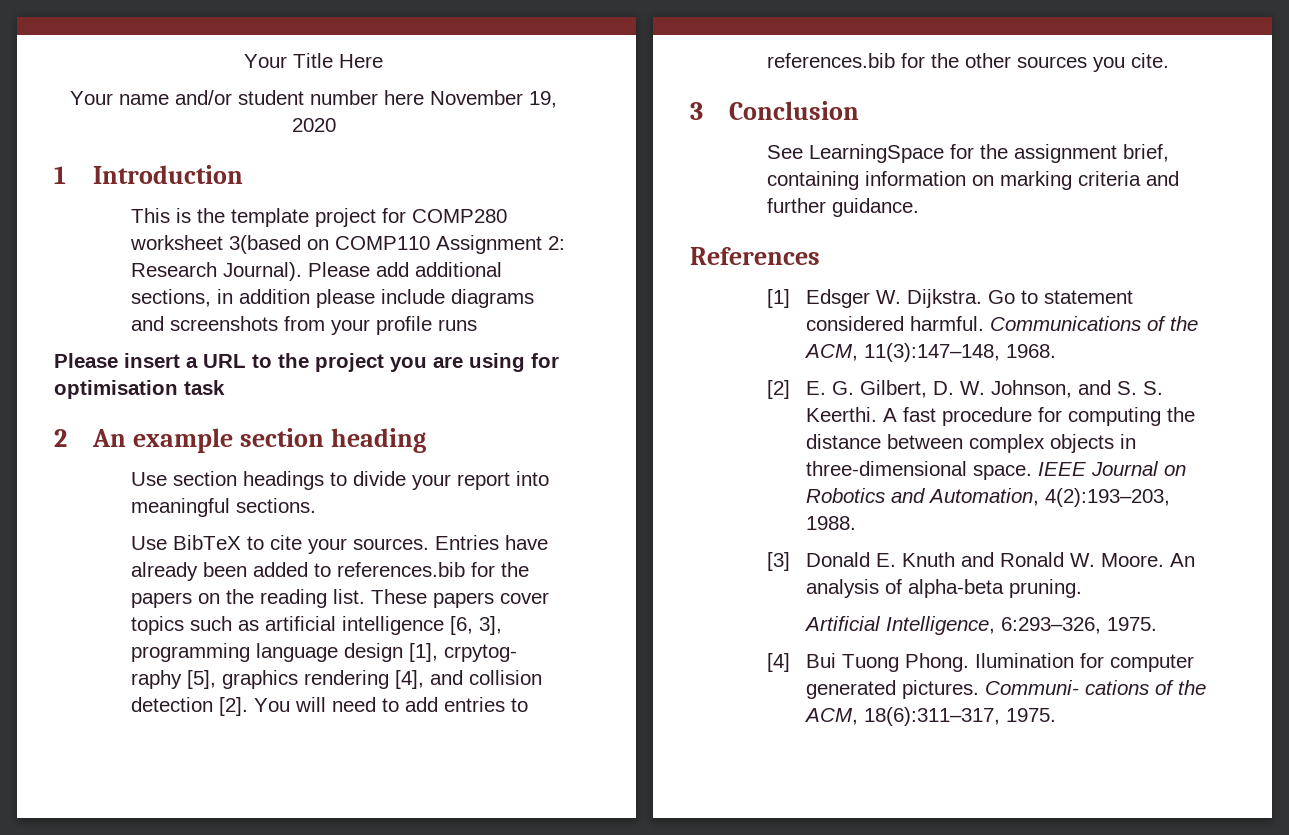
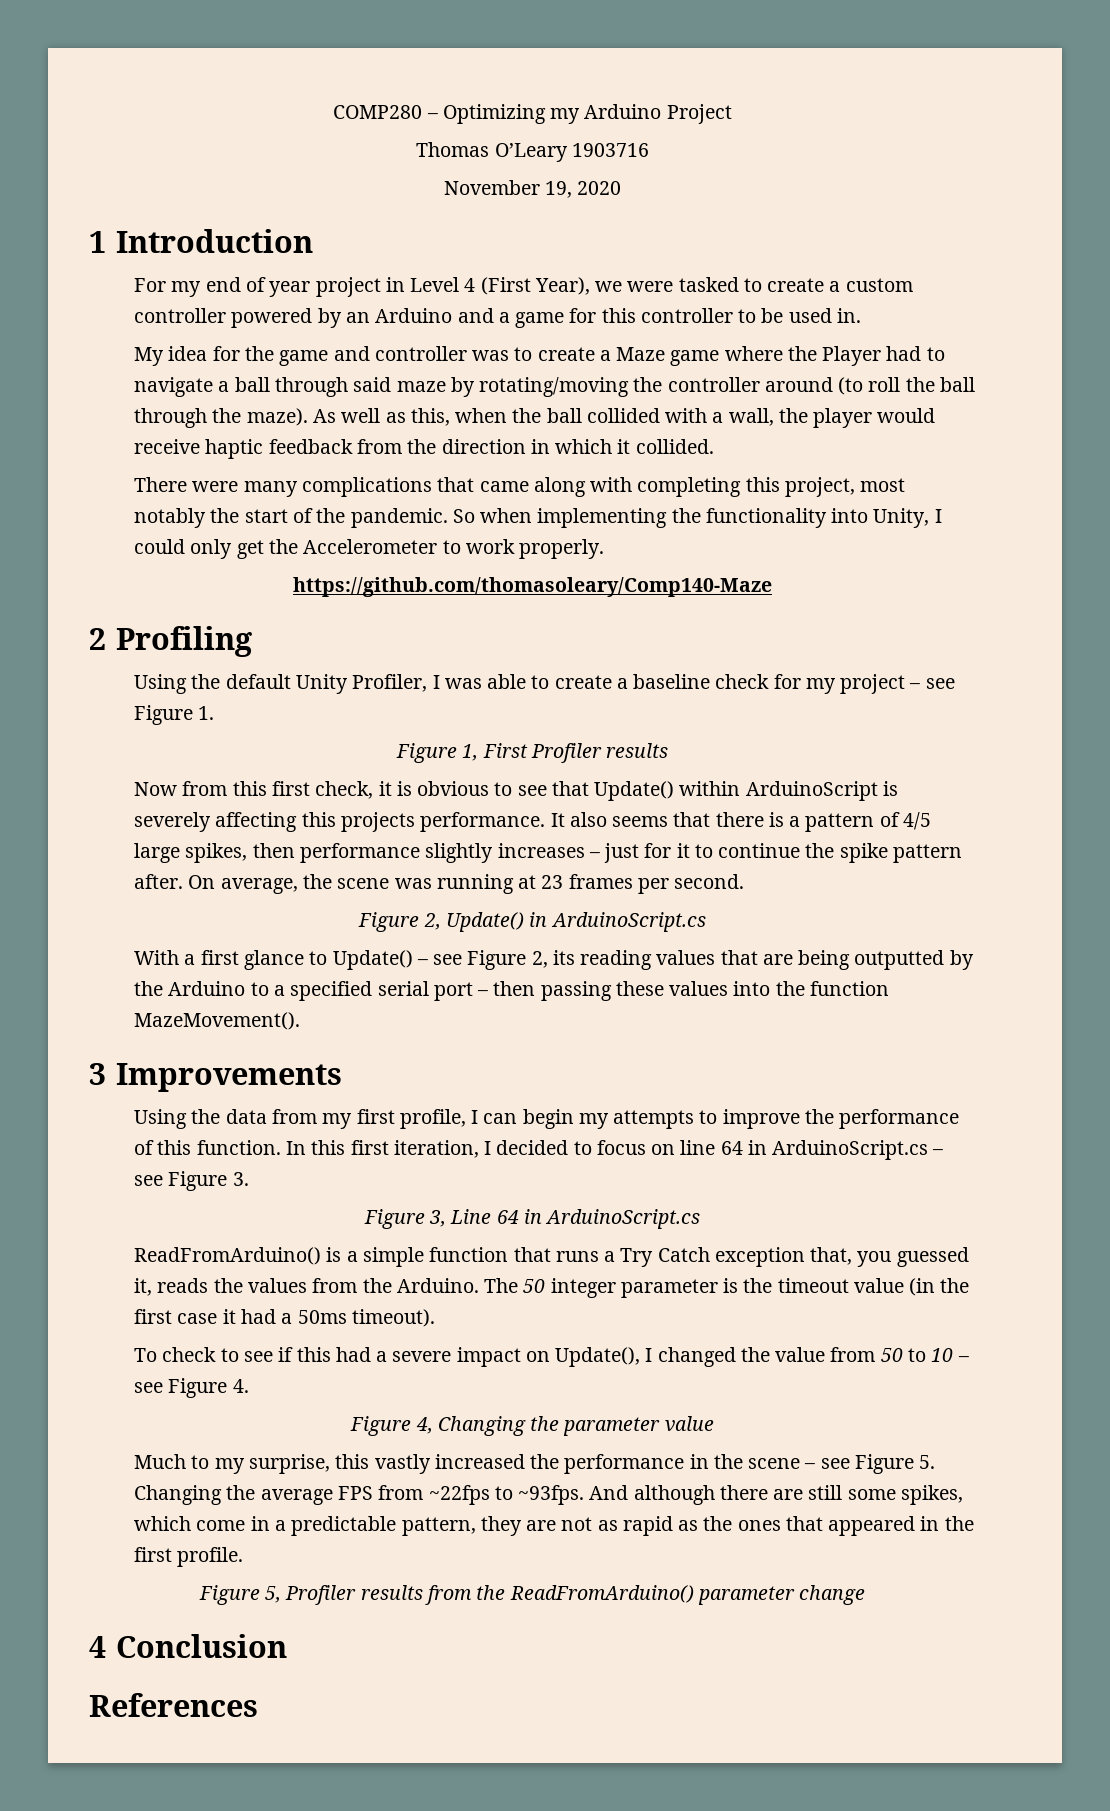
[244,53,383,68] [70,90,424,105] Your Title Here // Your name and/or student number here -> [333,104,732,124] [416,142,649,162] COMP280 – Optimizing my Arduino Project // Thomas O’Leary 1903716 //
[131,208,508,227] [130,235,566,254] [131,262,503,281] [131,289,535,308] [131,316,478,335] [54,353,559,372] [54,380,225,399] [54,428,426,453] [131,471,550,490] [131,498,317,517] [131,535,549,554] [131,562,530,581] [131,589,550,608] [131,616,503,635] [131,643,518,662] [131,670,543,689] [131,697,529,716] [767,53,1170,72] [690,101,859,120] [767,144,1170,163] [767,171,1180,190] [767,198,920,217] [690,247,820,265] [767,289,1134,308] [806,316,1199,331] [804,343,1057,362] [767,380,1164,399] [806,407,1196,426] [806,434,1137,453] [806,461,1187,480] [806,488,1171,507] [806,516,857,530] [767,552,1196,571] [806,579,1083,598] [804,616,1158,635] [767,653,1195,672] [806,680,1207,699] [804,707,1057,726] This is the template project for COMP280 worksheet 3(based on COMP110 Assignment 2: Research Journal). Please add additional sections, in addition please include diagrams and screenshots from your profile runs // Please insert a URL to the project you are using for optimisation task // 2 An example section heading // Use section headings to divide your report into meaningful sections. // Use BibTeX to cite your sources. Entries have already been added to references.bib for the papers on the reading list. These papers cover topics such as artificial intelligence [6, 3], programming language design [1], crpytog- raphy [5], graphics rendering [4], and collision detection [2]. You will need to add entries to references.bib for the other sources you cite. // 3 Conclusion // See LearningSpace for the assignment brief, containing information on marking criteria and further guidance. // References // [1] Edsger W. Dijkstra. Go to statement considered harmful. Communications of the ACM, 11(3):147–148, 1968. // [2] E. G. Gilbert, D. W. Johnson, and S. S. Keerthi. A fast procedure for computing the distance between complex objects in three-dimensional space. IEEE Journal on Robotics and Automation, 4(2):193–203, 1988. // [3] Donald E. Knuth and Ronald W. Moore. An analysis of alpha-beta pruning. // Artificial Intelligence, 6:293–326, 1975. // [4] Bui Tuong Phong. Ilumination for computer generated pictures. Communi- cations of the ACM, 18(6):311–317, 1975. -> [134,277,913,297] [134,308,861,328] [134,346,945,366] [134,377,975,397] [134,408,936,428] [134,439,714,459] [134,477,906,497] [134,508,942,528] [134,539,605,559] [293,577,772,597] [89,626,252,657] [134,674,955,694] [134,705,215,725] [395,743,669,763] [134,781,898,801] [134,812,931,832] [134,843,962,863] [134,874,745,894] [358,912,706,932] [134,950,974,970] [134,981,889,1001] [134,1012,301,1030] [89,1063,342,1092] [134,1109,960,1129] [134,1140,944,1160] [134,1171,249,1191] [363,1209,701,1229] [134,1247,969,1267] [134,1278,970,1298] [134,1309,435,1327] [134,1347,969,1367] [134,1378,249,1398] [350,1416,714,1436] [134,1454,936,1474] [134,1485,963,1505] [134,1516,974,1536] [134,1547,244,1567] [198,1585,866,1605] [89,1634,287,1658] [89,1693,258,1717] For my end of year project in Level 4 (First Year), we were tasked to create a custom controller powered by an Arduino and a game for this controller to be used in. // My idea for the game and controller was to create a Maze game where the Player had to navigate a ball through said maze by rotating/moving the controller around (to roll the ball through the maze). As well as this, when the ball collided with a wall, the player would receive haptic feedback from the direction in which it collided. // There were many complications that came along with completing this project, most notably the start of the pandemic. So when implementing the functionality into Unity, I could only get the Accelerometer to work properly. // https://github.com/thomasoleary/Comp140-Maze // 2 Profiling // Using the default Unity Profiler, I was able to create a baseline check for my project – see Figure 1. // Figure 1, First Profiler results // Now from this first check, it is obvious to see that Update() within ArduinoScript is severely affecting this projects performance. It also seems that there is a pattern of 4/5 large spikes, then performance slightly increases – just for it to continue the spike pattern after. On average, the scene was running at 23 frames per second. // Figure 2, Update() in ArduinoScript.cs // With a first glance to Update() – see Figure 2, its reading values that are being outputted by the Arduino to a specified serial port – then passing these values into the function MazeMovement(). // 3 Improvements // Using the data from my first profile, I can begin my attempts to improve the performance of this function. In this first iteration, I decided to focus on line 64 in ArduinoScript.cs – see Figure 3. // Figure 3, Line 64 in ArduinoScript.cs // ReadFromArduino() is a simple function that runs a Try Catch exception that, you guessed it, reads the values from the Arduino. The 50 integer parameter is the timeout value (in the first case it had a 50ms timeout). // To check to see if this had a severe impact on Update(), I changed the value from 50 to 10 – see Figure 4. // Figure 4, Changing the parameter value // Much to my surprise, this vastly increased the performance in the scene – see Figure 5. Changing the average FPS from ~22fps to ~93fps. And although there are still some spikes, which come in a predictable pattern, they are not as rapid as the ones that appeared in the first profile. // Figure 5, Profiler results from the ReadFromArduino() parameter change // 4 Conclusion // References

